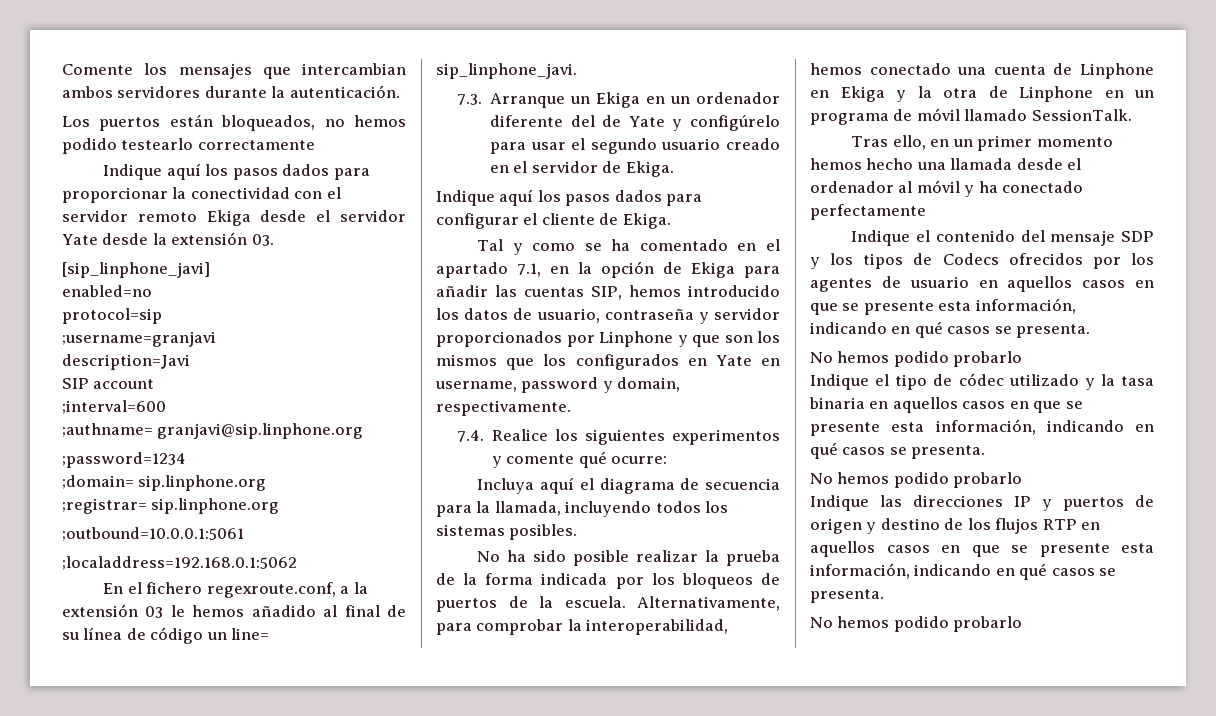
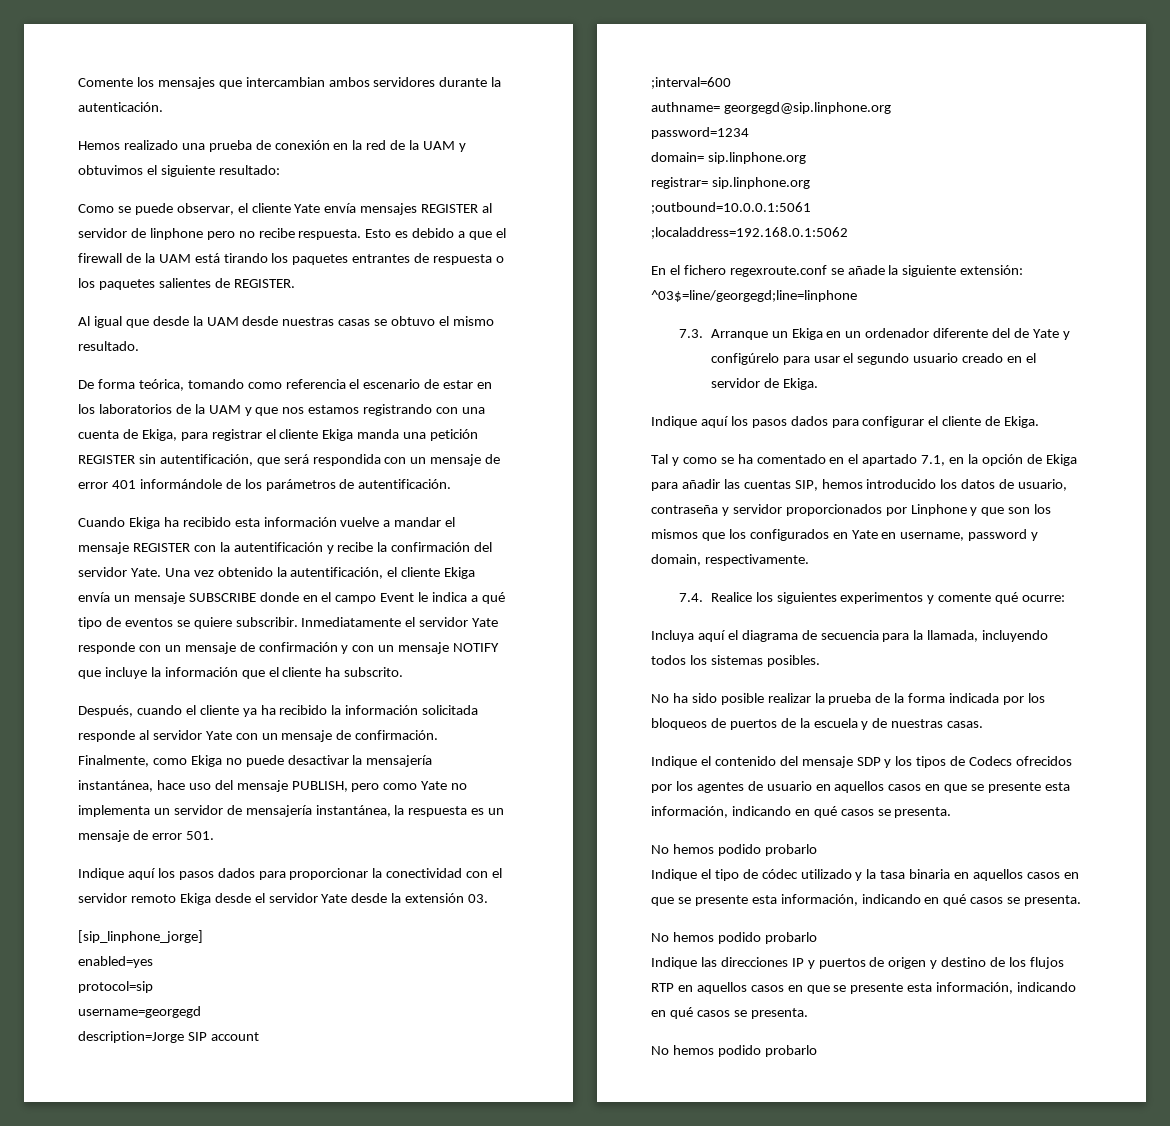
[62,114,406,131] [62,138,315,154] Los puertos están bloqueados, no hemos podido testearlo correctamente -> [78,140,466,152] [78,165,280,177] [78,203,493,215] [78,228,506,240] [78,253,505,265] [78,278,295,290] [78,316,494,328] [78,341,139,351] [78,379,493,391] [78,404,486,416] [78,429,479,441] [78,454,501,466] [78,479,452,491] [78,517,456,529] [78,542,493,554] [78,567,476,579] [78,592,505,604] [78,617,499,629] [78,642,500,654] [78,667,404,679] [78,705,479,717] [78,730,439,742] [78,755,433,767] [78,780,468,792] [78,805,505,817] [78,830,214,842] Hemos realizado una prueba de conexión en la red de la UAM y obtuvimos el siguiente resultado: // Como se puede observar, el cliente Yate envía mensajes REGISTER al servidor de linphone pero no recibe respuesta. Esto es debido a que el firewall de la UAM está tirando los paquetes entrantes de respuesta o los paquetes salientes de REGISTER. // Al igual que desde la UAM desde nuestras casas se obtuvo el mismo resultado. // De forma teórica, tomando como referencia el escenario de estar en los laboratorios de la UAM y que nos estamos registrando con una cuenta de Ekiga, para registrar el cliente Ekiga manda una petición REGISTER sin autentificación, que será respondida con un mensaje de error 401 informándole de los parámetros de autentificación. // Cuando Ekiga ha recibido esta información vuelve a mandar el mensaje REGISTER con la autentificación y recibe la confirmación del servidor Yate. Una vez obtenido la autentificación, el cliente Ekiga envía un mensaje SUBSCRIBE donde en el campo Event le indica a qué tipo de eventos se quiere subscribir. Inmediatamente el servidor Yate responde con un mensaje de confirmación y con un mensaje NOTIFY que incluye la información que el cliente ha subscrito. // Después, cuando el cliente ya ha recibido la información solicitada responde al servidor Yate con un mensaje de confirmación. Finalmente, como Ekiga no puede desactivar la mensajería instantánea, hace uso del mensaje PUBLISH, pero como Yate no implementa un servidor de mensajería instantánea, la respuesta es un mensaje de error 501.
[62,262,210,278] [62,285,152,297] [sip_linphone_javi] // enabled=no -> [78,930,203,943] [78,956,153,968] [sip_linphone_jorge] // enabled=yes
[62,331,216,347] [62,354,190,370] ;username=granjavi // description=Javi // -> [78,1006,201,1018] [78,1031,184,1043] username=georgegd // description=Jorge
[62,423,364,439] [62,452,186,468] [62,475,267,491] [62,498,147,514] ;authname= granjavi@sip.linphone.org // ;password=1234 // ;domain= sip.linphone.org // ;registrar= -> [651,102,891,114] [651,127,749,139] [651,152,806,164] [651,177,708,189] authname= georgegd@sip.linphone.org // password=1234 // domain= sip.linphone.org // registrar=
[206,582,368,598] [62,604,406,618] [62,627,270,644] [436,63,577,79] regexroute.conf, a la extensión 03 le hemos añadido al final de su línea de código un line= sip_linphone_javi. -> [729,265,1024,277] [651,290,857,302] regexroute.conf se añade la siguiente extensión: ^03$=line/georgegd;line=linphone
[564,596,780,611] [436,619,729,635] [810,63,1154,79] [810,86,1154,102] [810,108,1132,125] [851,135,1113,151] [810,158,1082,170] [810,180,1084,197] [810,204,926,220] escuela. Alternativamente, para comprobar la interoperabilidad, hemos conectado una cuenta de Linphone en Ekiga y la otra de Linphone en un programa de móvil llamado SessionTalk. // Tras ello, en un primer momento hemos hecho una llamada desde el ordenador al móvil y ha conectado perfectamente -> [813,718,984,730] escuela y de nuestras casas.

